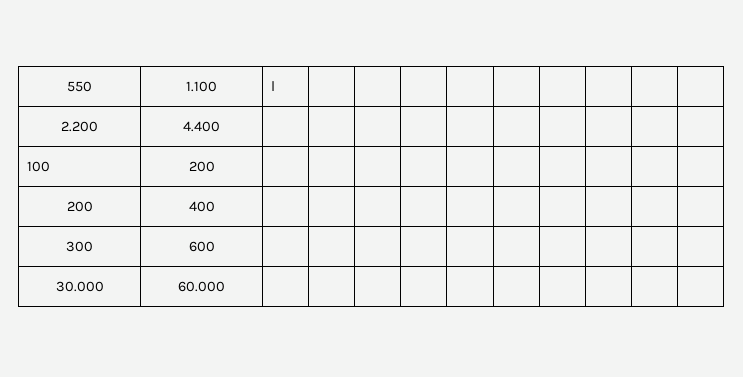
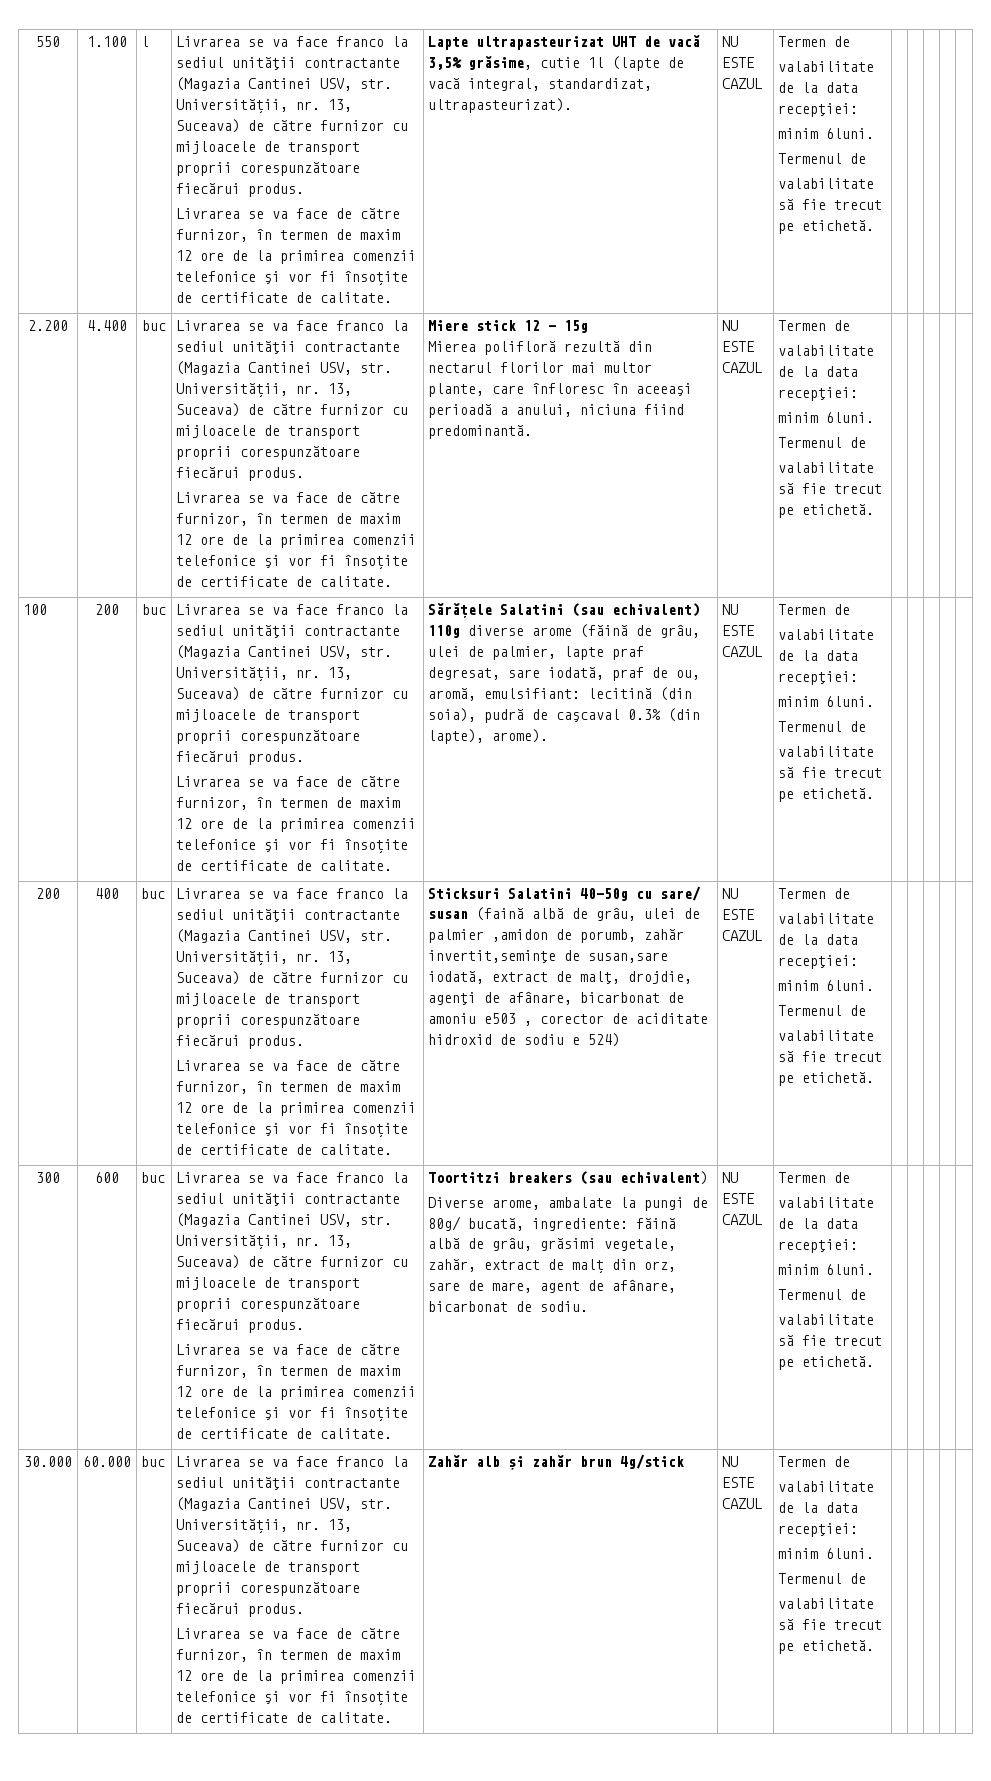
[61,121,98,132] [183,121,220,132] [26,161,50,172] [188,161,215,172] [66,201,93,212] [188,201,215,212] [66,241,93,252] [188,241,215,252] [55,281,104,292] [178,281,225,292] | | | | | | | | // 2.200 | 4.400 | | | | | | | | | | // 100 | 200 | | | | | | | | | | // 200 | 400 | | | | | | | | | | // 300 | 600 | | | | | | | | | | // 30.000 | 60.000 | | | | | -> [176,36,409,47] [176,57,401,70] [176,77,393,91] [176,99,353,114] [176,119,409,133] [176,141,361,155] [176,162,361,176] [176,183,305,197] [176,208,401,219] [176,229,401,242] [176,250,417,264] [176,271,409,286] [176,292,393,303] [428,35,701,50] [428,56,685,71] [428,78,653,91] [428,98,573,113] [722,36,739,47] [722,57,755,68] [722,78,763,89] [778,36,851,47] [778,61,875,72] [778,82,859,93] [778,103,859,117] [778,128,875,139] [778,153,867,164] [778,178,875,189] [778,199,883,210] [778,220,875,234] [28,320,68,331] [87,320,127,331] [142,320,166,331] [176,320,409,331] [176,341,401,354] [176,361,393,375] [176,383,353,398] [176,403,409,417] [176,425,361,439] [176,446,361,460] [176,467,305,481] [176,492,401,503] [176,513,401,526] [176,534,417,548] [176,555,409,570] [176,576,393,587] [428,320,589,333] [428,341,653,355] [428,362,653,373] [428,383,693,397] [428,404,685,418] [428,425,533,439] [722,320,739,331] [722,341,755,352] [722,362,763,373] [778,320,851,331] [778,345,875,356] [778,366,859,377] [778,387,859,401] [778,412,875,423] [778,437,867,448] [778,462,875,473] [778,483,883,494] [778,504,875,518] [23,604,48,615] [95,604,119,615] [142,604,166,615] [176,604,409,615] [176,625,401,638] [176,645,393,659] [176,667,353,682] [176,687,409,701] [176,709,361,723] [176,730,361,744] [176,751,305,765] [176,776,401,787] [176,797,401,810] [176,818,417,832] [176,839,409,854] [176,860,393,871] [428,603,701,618] [428,624,701,638] [428,646,645,660] [428,667,701,681] [428,687,693,701] [428,708,701,723] [428,729,549,744] [722,604,739,615] [722,625,755,636] [722,646,763,657] [778,604,851,615] [778,629,875,640] [778,650,859,661] [778,671,859,685] [778,696,875,707] [778,721,867,732] [778,746,875,757] [778,767,883,778] [778,788,875,802] [36,888,60,899] [95,888,119,899] [141,888,166,899] [176,888,409,899] [176,909,401,922] [176,929,393,943] [176,951,353,966] [176,971,409,985] [176,993,361,1007] [176,1014,361,1028] [176,1035,305,1049] [176,1060,401,1071] [176,1081,401,1094] [176,1102,417,1116] [176,1123,409,1138] [176,1144,393,1155] [428,886,702,901] [428,907,701,921] [428,929,685,943] [428,950,669,963] [428,971,693,984] [428,991,685,1005] [428,1013,709,1026] [428,1033,621,1047] [722,888,739,899] [722,909,755,920] [722,930,763,941] [778,888,851,899] [778,913,875,924] [778,934,859,945] [778,955,859,969] [778,980,875,991] [778,1005,867,1016] [778,1030,875,1041] [778,1051,883,1062] [778,1072,875,1086] [36,1172,60,1183] [95,1172,119,1183] [141,1172,166,1183] [176,1172,409,1183] [176,1193,401,1206] [176,1213,393,1227] [176,1235,353,1250] [176,1255,409,1269] [176,1277,361,1291] [176,1298,361,1312] [176,1319,305,1333] [176,1344,401,1355] [176,1365,401,1378] [176,1386,417,1400] [176,1407,409,1422] [176,1428,393,1439] [428,1171,709,1185] [428,1197,709,1211] [428,1216,677,1231] [428,1237,677,1251] [428,1259,677,1274] [428,1279,677,1293] [428,1301,589,1312] [722,1172,739,1183] [722,1193,755,1204] [722,1214,763,1225] [778,1172,851,1183] [778,1197,875,1208] [778,1218,859,1229] [778,1239,859,1253] [778,1264,875,1275] [778,1289,867,1300] [778,1314,875,1325] [778,1335,883,1346] [778,1356,875,1370] [24,1456,72,1467] [83,1456,131,1467] [141,1456,166,1467] [176,1456,409,1467] [176,1477,401,1490] [176,1497,393,1511] [176,1519,353,1534] [176,1539,409,1553] [176,1561,361,1575] [176,1582,361,1596] [176,1603,305,1617] [176,1628,401,1639] [176,1649,401,1662] [176,1670,417,1684] [176,1691,409,1706] [176,1712,393,1723] [428,1454,685,1470] [722,1456,739,1467] [722,1477,755,1488] [722,1498,763,1509] [778,1456,851,1467] [778,1481,875,1492] [778,1502,859,1513] [778,1523,859,1537] [778,1548,875,1559] [778,1573,867,1584] [778,1598,875,1609] [778,1619,883,1630] [778,1640,875,1654] Livrarea se va face franco la sediul unităţii contractante (Magazia Cantinei USV, str. Universității, nr. 13, Suceava) de către furnizor cu mijloacele de transport proprii corespunzătoare fiecărui produs. // Livrarea se va face de către furnizor, în termen de maxim 12 ore de la primirea comenzii telefonice şi vor fi însoțite de certificate de calitate. | Lapte ultrapasteurizat UHT de vacă 3,5% grăsime, cutie 1l (lapte de vacă integral, standardizat, ultrapasteurizat). | NU ESTE CAZUL | Termen de // valabilitate de la data recepţiei: // minim 6luni. // Termenul de // valabilitate să fie trecut pe etichetă. | | | | | // 2.200 | 4.400 | buc | Livrarea se va face franco la sediul unităţii contractante (Magazia Cantinei USV, str. Universității, nr. 13, Suceava) de către furnizor cu mijloacele de transport proprii corespunzătoare fiecărui produs. // Livrarea se va face de către furnizor, în termen de maxim 12 ore de la primirea comenzii telefonice şi vor fi însoțite de certificate de calitate. | Miere stick 12 - 15g // Mierea polifloră rezultă din nectarul florilor mai multor plante, care înfloresc în aceeaşi perioadă a anului, niciuna fiind predominantă. | NU ESTE CAZUL | Termen de // valabilitate de la data recepţiei: // minim 6luni. // Termenul de // valabilitate să fie trecut pe etichetă. | | | | | // 100 | 200 | buc | Livrarea se va face franco la sediul unităţii contractante (Magazia Cantinei USV, str. Universității, nr. 13, Suceava) de către furnizor cu mijloacele de transport proprii corespunzătoare fiecărui produs. // Livrarea se va face de către furnizor, în termen de maxim 12 ore de la primirea comenzii telefonice şi vor fi însoțite de certificate de calitate. | Sărățele Salatini (sau echivalent) 110g diverse arome (făină de grâu, ulei de palmier, lapte praf degresat, sare iodată, praf de ou, aromă, emulsifiant: lecitină (din soia), pudră de caşcaval 0.3% (din lapte), arome). | NU ESTE CAZUL | Termen de // valabilitate de la data recepţiei: // minim 6luni. // Termenul de // valabilitate să fie trecut pe etichetă. | | | | | // 200 | 400 | buc | Livrarea se va face franco la sediul unităţii contractante (Magazia Cantinei USV, str. Universității, nr. 13, Suceava) de către furnizor cu mijloacele de transport proprii corespunzătoare fiecărui produs. // Livrarea se va face de către furnizor, în termen de maxim 12 ore de la primirea comenzii telefonice şi vor fi însoțite de certificate de calitate. | Sticksuri Salatini 40-50g cu sare/ susan (faină albă de grâu, ulei de palmier ,amidon de porumb, zahăr invertit,seminţe de susan,sare iodată, extract de malţ, drojdie, agenţi de afânare, bicarbonat de amoniu e503 , corector de aciditate hidroxid de sodiu e 524) | NU ESTE CAZUL | Termen de // valabilitate de la data recepţiei: // minim 6luni. // Termenul de // valabilitate să fie trecut pe etichetă. | | | | | // 300 | 600 | buc | Livrarea se va face franco la sediul unităţii contractante (Magazia Cantinei USV, str. Universității, nr. 13, Suceava) de către furnizor cu mijloacele de transport proprii corespunzătoare fiecărui produs. // Livrarea se va face de către furnizor, în termen de maxim 12 ore de la primirea comenzii telefonice şi vor fi însoțite de certificate de calitate. | Toortitzi breakers (sau echivalent) // Diverse arome, ambalate la pungi de 80g/ bucată, ingrediente: făină albă de grâu, grăsimi vegetale, zahăr, extract de malț din orz, sare de mare, agent de afânare, bicarbonat de sodiu. | NU ESTE CAZUL | Termen de // valabilitate de la data recepţiei: // minim 6luni. // Termenul de // valabilitate să fie trecut pe etichetă. | | | | | // 30.000 | 60.000 | buc | Livrarea se va face franco la sediul unităţii contractante (Magazia Cantinei USV, str. Universității, nr. 13, Suceava) de către furnizor cu mijloacele de transport proprii corespunzătoare fiecărui produs. // Livrarea se va face de către furnizor, în termen de maxim 12 ore de la primirea comenzii telefonice şi vor fi însoțite de certificate de calitate. | Zahăr alb și zahăr brun 4g/stick | NU ESTE CAZUL | Termen de // valabilitate de la data recepţiei: // minim 6luni. // Termenul de // valabilitate să fie trecut pe etichetă.

